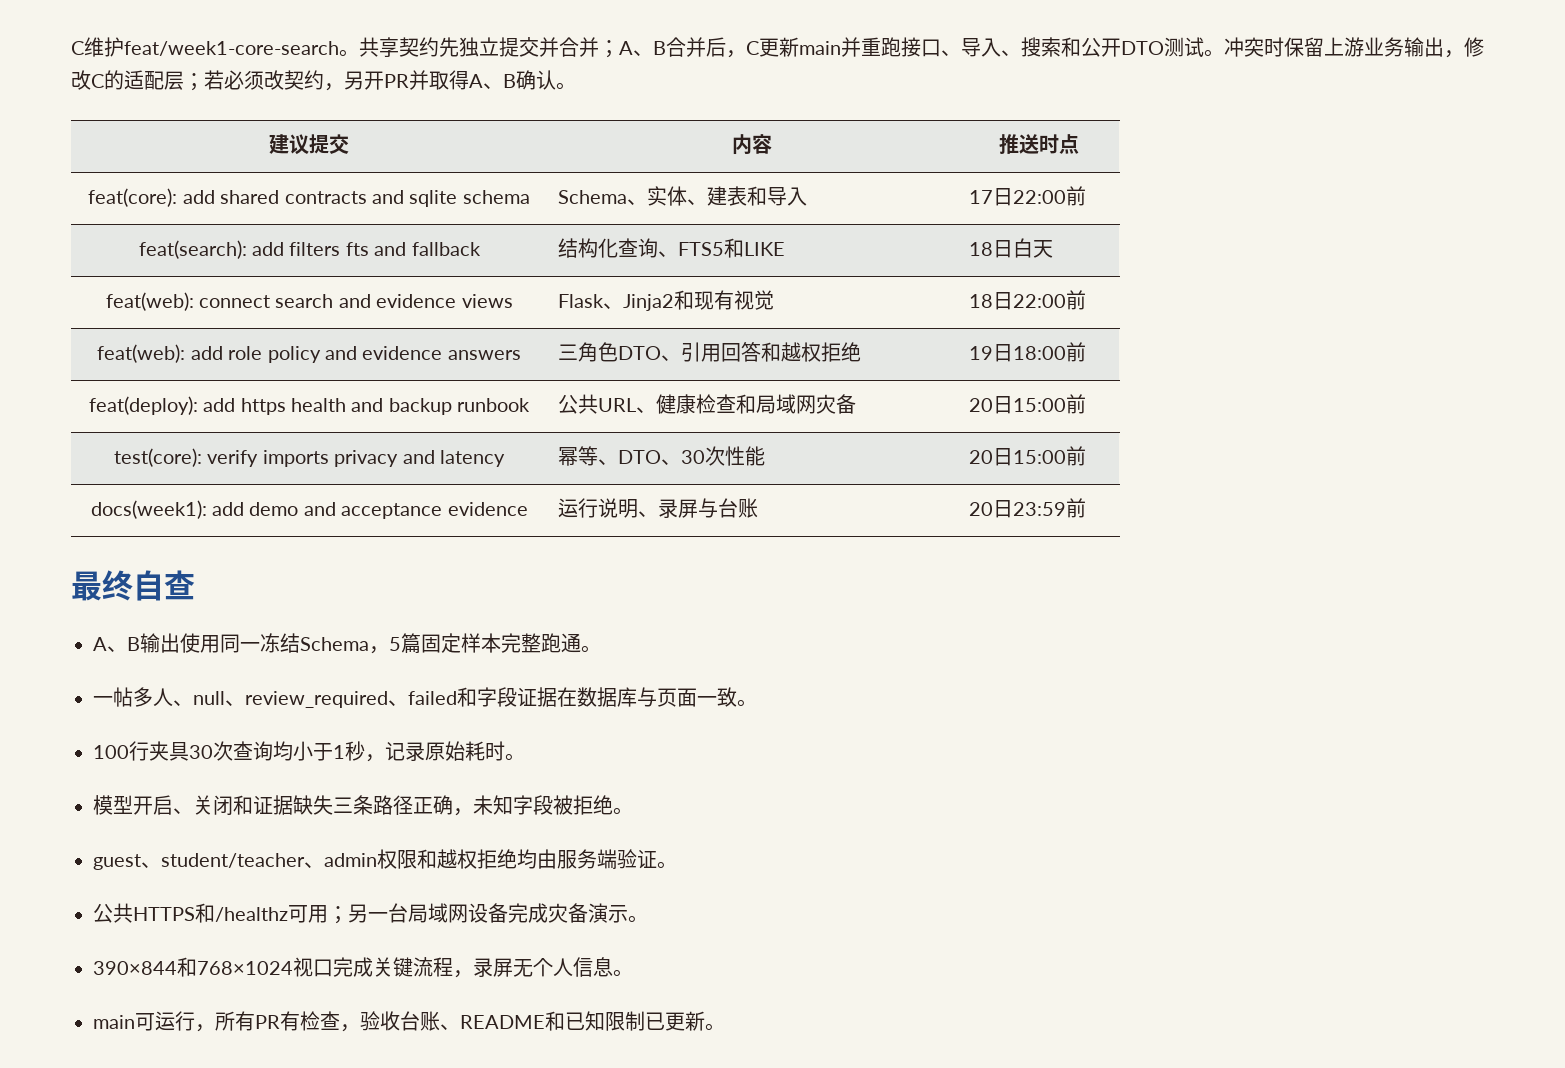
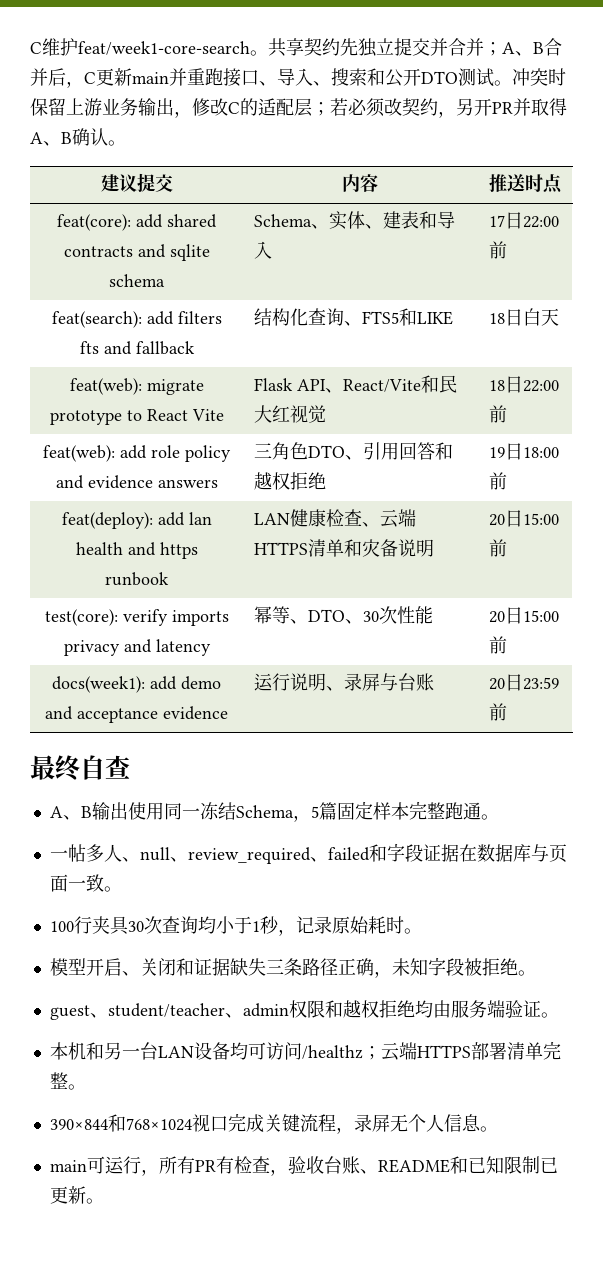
[198,294,513,308] [557,290,734,311] connect search and evidence views | Flask、Jinja2和现有 -> [146,379,204,395] [49,409,224,425] [253,375,457,393] [253,405,290,423] migrate prototype to React Vite | Flask API、React/Vite和民大红
[240,398,286,415] https -> [188,512,212,525] lan
[388,398,452,415] backup -> [159,542,198,559] https
[557,394,856,414] 公共URL、健康检查和局域网灾备 -> [253,509,416,528] [253,539,434,557] LAN健康检查、云端HTTPS清单和灾备说明
[93,903,628,924] 公共HTTPS和/healthz可用；另一台局域网设备完成灾备演示 -> [49,1041,561,1061] [49,1072,68,1089] 本机和另一台LAN设备均可访问/healthz；云端HTTPS部署清单完整

